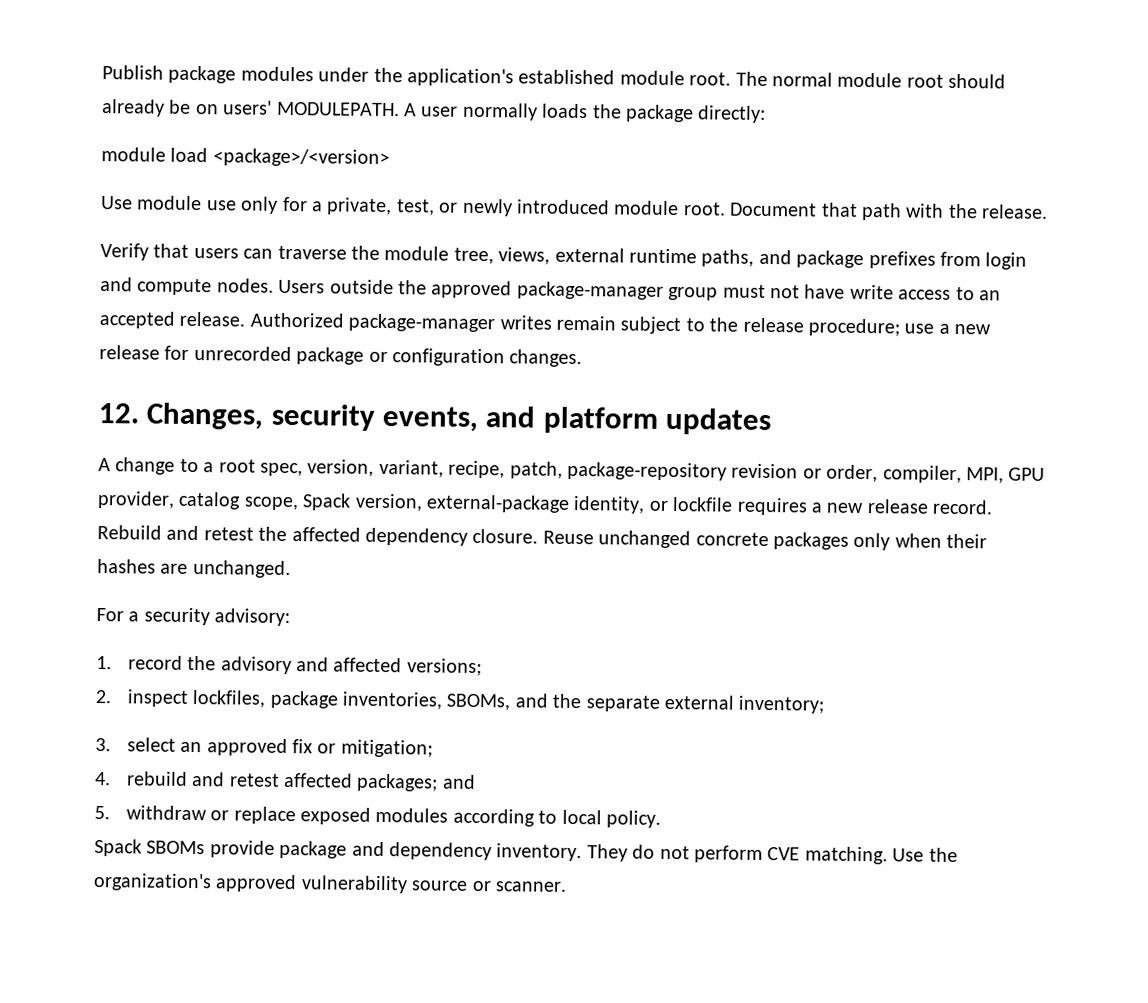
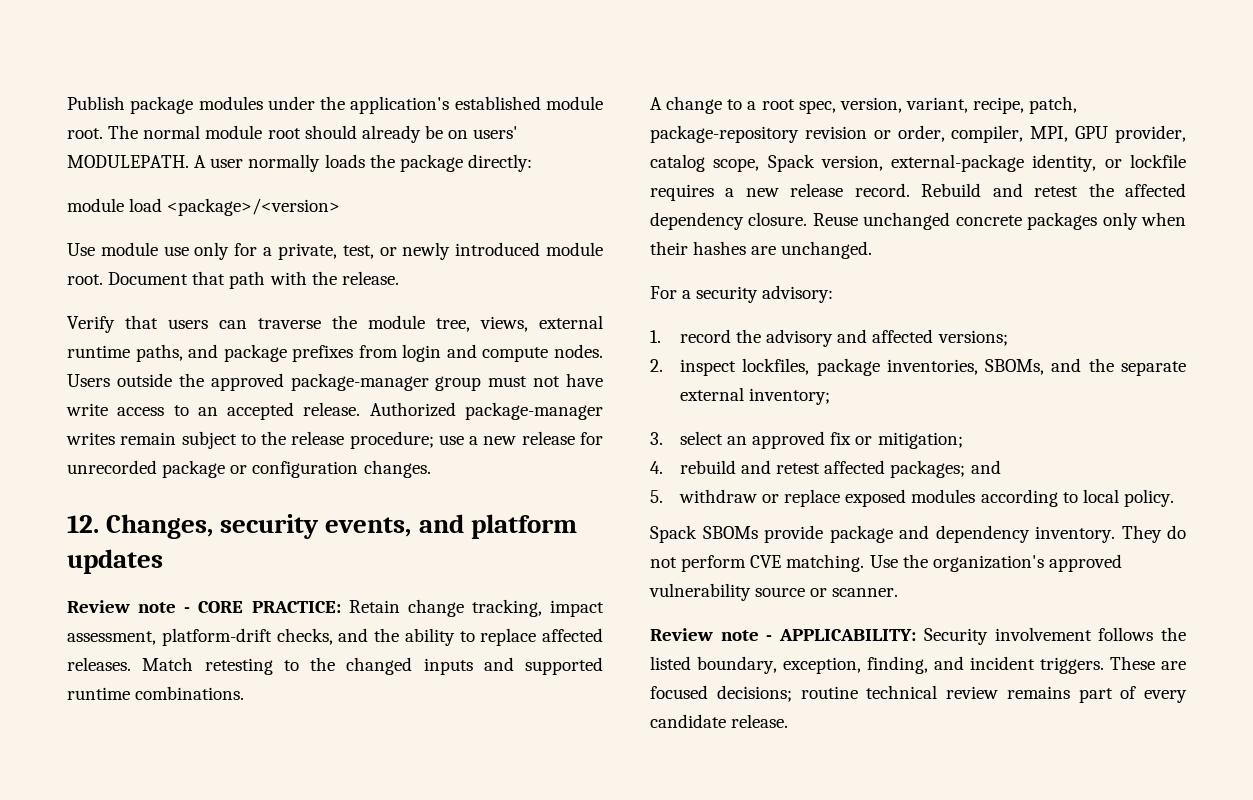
(772, 421) none -> [67,599,604,617] [67,628,603,646] [67,657,603,675] [67,686,245,700] // Review note - CORE PRACTICE: Retain change tracking, impact assessment, platform-drift checks, and the ability to replace affected releases. Match retesting to the changed inputs and supported runtime combinations.
(567, 886) none -> [650,627,1186,645] [650,656,1186,674] [650,685,1187,703] [650,714,789,728] // Review note - APPLICABILITY: Security involvement follows the listed boundary, exception, finding, and incident triggers. These are focused decisions; routine technical review remains part of every candidate release.

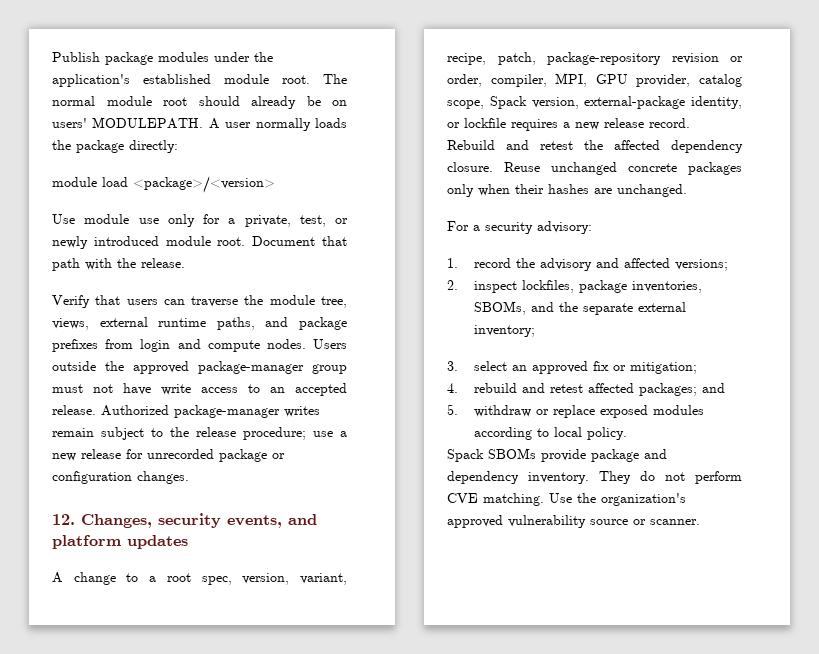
[67,599,604,617] [67,628,603,646] [67,657,603,675] [67,686,245,700] // Review note - CORE PRACTICE: Retain change tracking, impact assessment, platform-drift checks, and the ability to replace affected releases. Match retesting to the changed inputs and supported runtime combinations. -> (188, 542) none
[650,627,1186,645] [650,656,1186,674] [650,685,1187,703] [650,714,789,728] // Review note - APPLICABILITY: Security involvement follows the listed boundary, exception, finding, and incident triggers. These are focused decisions; routine technical review remains part of every candidate release. -> (700, 522) none

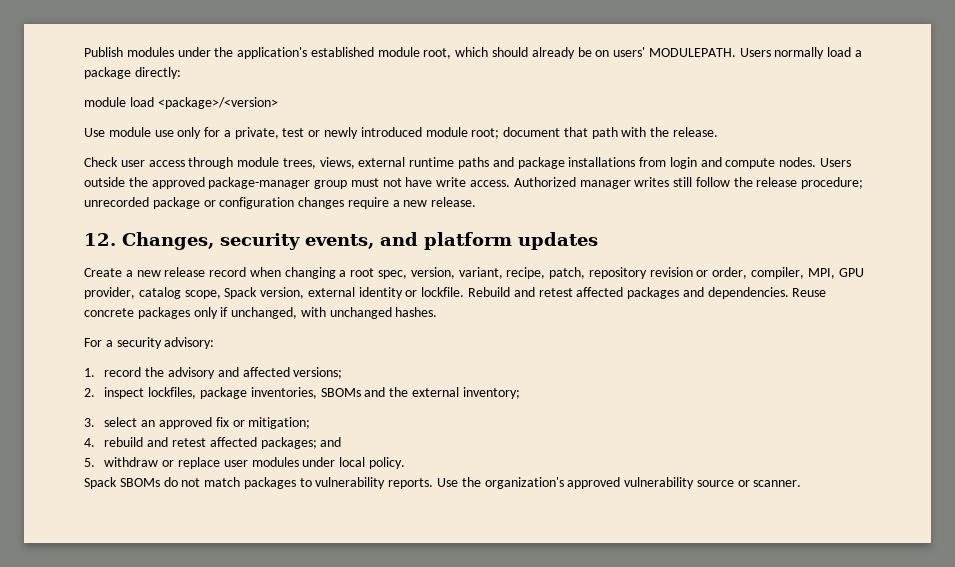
[105,52,153,65] package -> (123, 52) none
[282,74,347,84] [52,96,187,106] root. The normal module root -> [423,47,489,59] root, which
[208,118,347,131] [52,140,71,150] A user normally loads the -> [739,47,863,59] Users normally load a
[299,215,326,227] test, -> [282,128,305,137] test
[217,236,316,246] root. Document -> [471,127,561,139] root; document
[52,295,347,308] Verify that users can traverse the module tree, -> [84,157,316,169] Check user access through module trees,
[216,317,255,330] paths, -> [458,157,490,169] paths
[52,339,98,352] prefixes -> [568,157,636,167] installations
[201,383,347,396] [52,405,320,418] [52,427,347,440] [52,449,285,462] [52,471,189,484] access to an accepted release. Authorized package-manager writes remain subject to the release procedure; use a new release for unrecorded package or configuration changes. -> [470,177,864,189] [84,197,477,209] access. Authorized manager writes still follow the release procedure; unrecorded package or configuration changes require a new release.
[52,572,139,585] A change to -> [84,267,336,279] Create a new release record when changing
[547,52,661,65] package-repository -> [588,267,647,279] repository
[584,96,742,109] [447,118,690,131] [447,140,743,153] [447,162,742,175] [447,184,687,197] external-package identity, or lockfile requires a new release record. Rebuild and retest the affected dependency closure. Reuse unchanged concrete packages only when their hashes are unchanged. -> [307,287,827,299] [84,307,438,319] external identity or lockfile. Rebuild and retest affected packages and dependencies. Reuse concrete packages only if unchanged, with unchanged hashes.
[474,301,527,315] SBOMs, -> [320,388,361,397] SBOMs
[583,303,634,315] separate -> (409, 392) none
[600,405,705,418] [474,427,550,440] exposed modules according to -> [223,457,336,467] user modules under
[541,449,667,462] [447,471,742,484] [447,493,544,506] provide package and dependency inventory. They do not perform CVE matching. -> [163,477,434,489] do not match packages to vulnerability reports.

